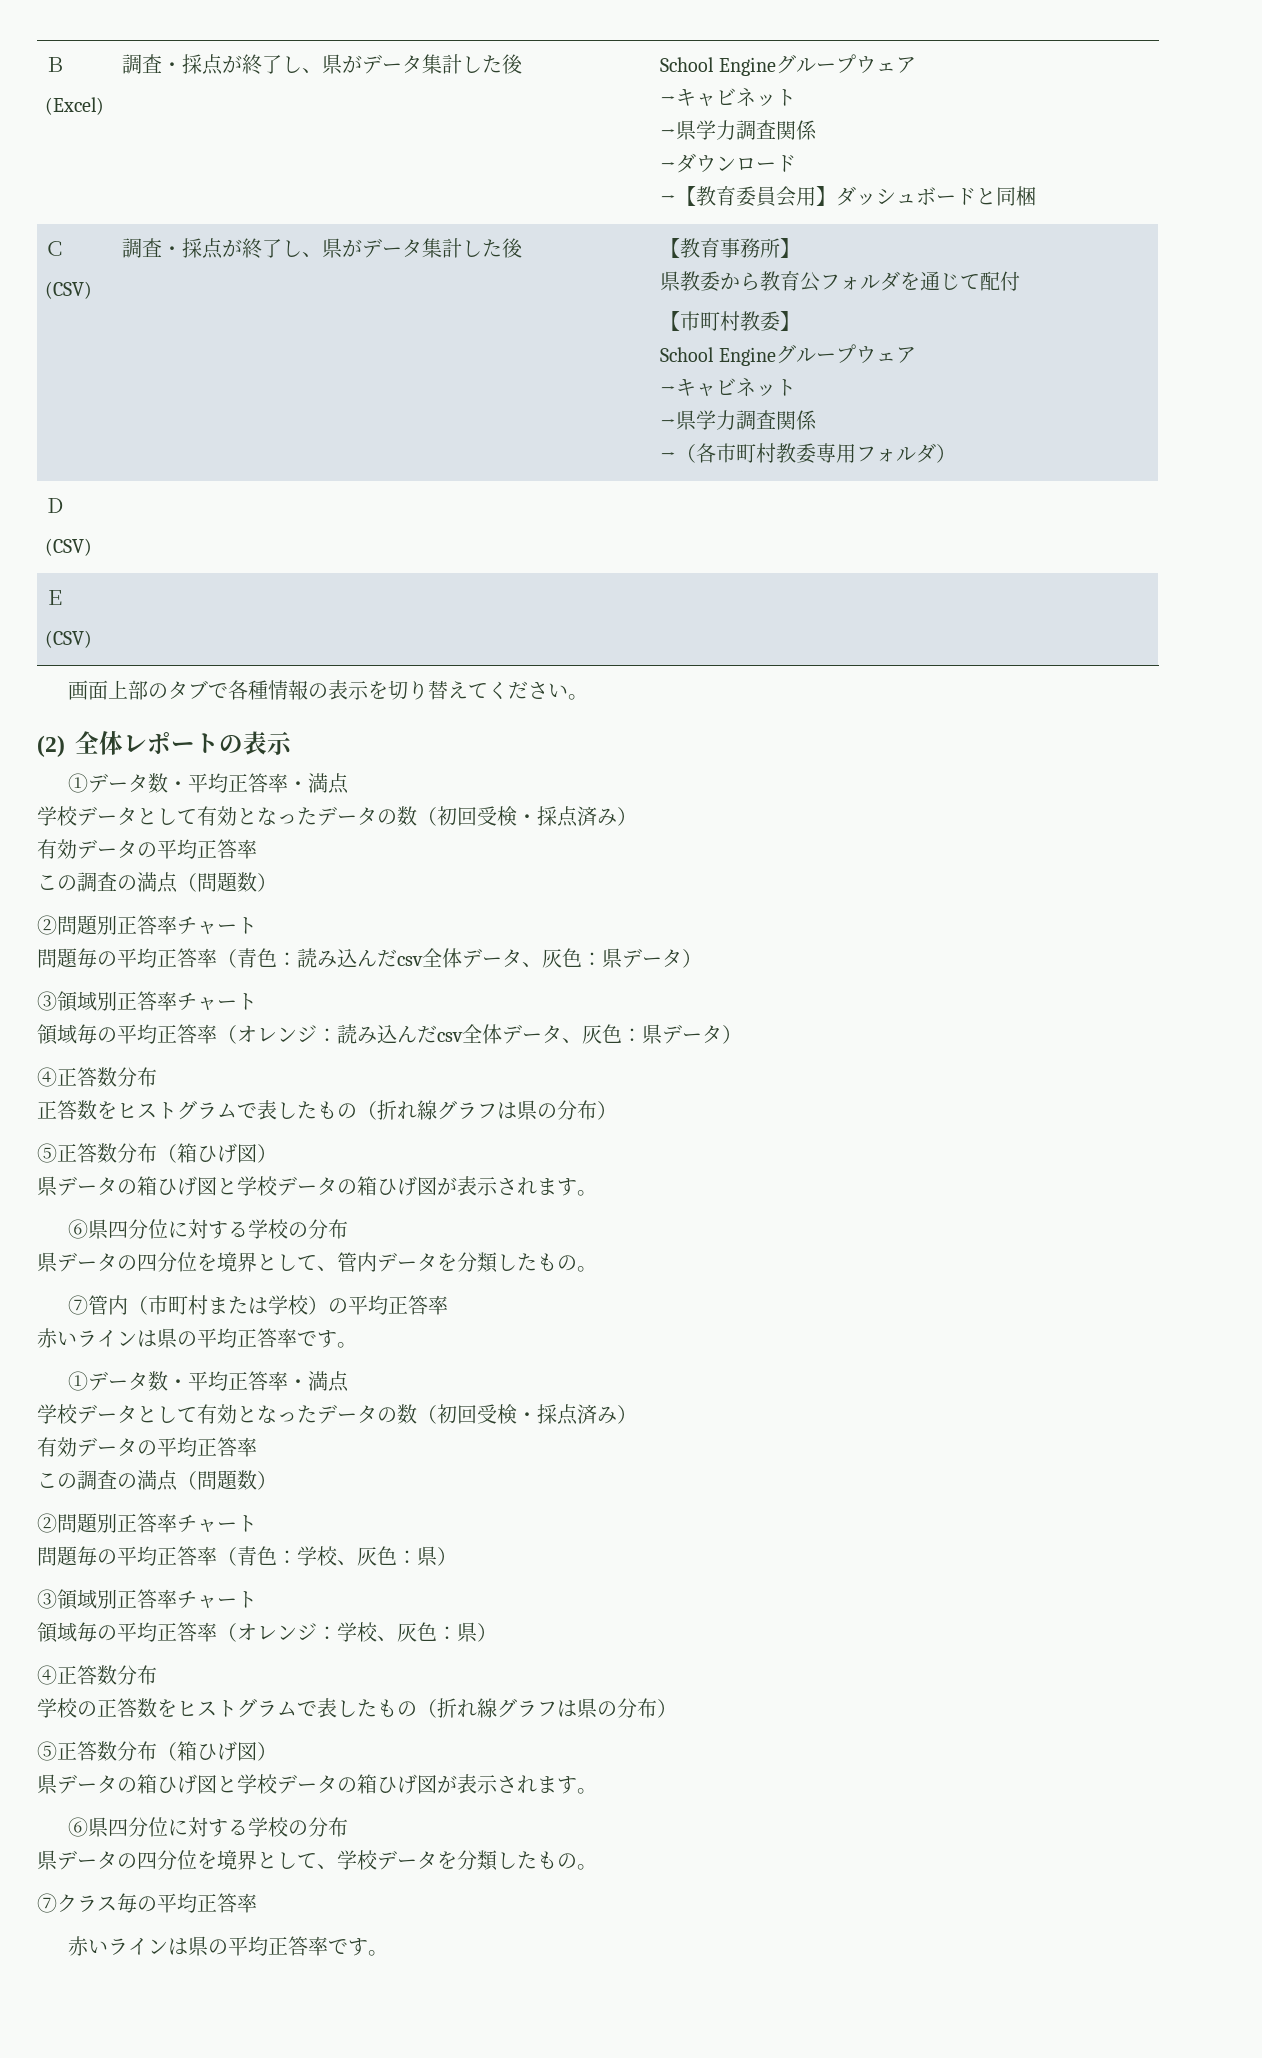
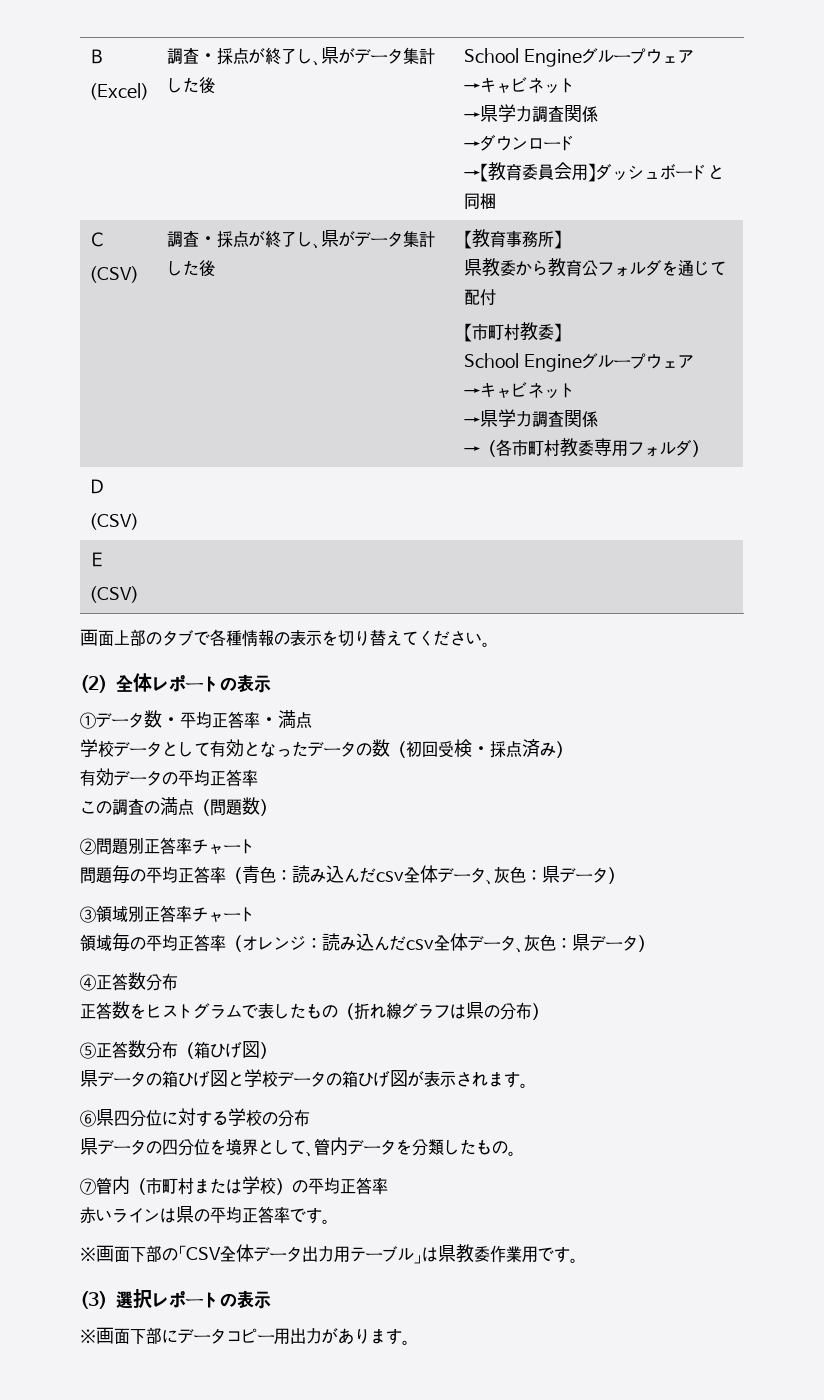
[68,1371,350,1392] [37,1404,637,1425] [37,1437,257,1457] [37,1470,277,1491] [37,1513,257,1533] [37,1546,457,1566] [37,1589,257,1610] [37,1622,497,1643] [37,1665,157,1685] [37,1698,677,1718] [37,1741,277,1761] [37,1774,597,1794] [68,1817,349,1837] [37,1850,597,1871] [37,1893,257,1913] [68,1936,349,1956] ①データ数・平均正答率・満点 // 学校データとして有効となったデータの数（初回受検・採点済み） // 有効データの平均正答率 // この調査の満点（問題数） // ②問題別正答率チャート // 問題毎の平均正答率（青色：学校、灰色：県） // ③領域別正答率チャート // 領域毎の平均正答率（オレンジ：学校、灰色：県） // ④正答数分布 // 学校の正答数をヒストグラムで表したもの（折れ線グラフは県の分布） // ⑤正答数分布（箱ひげ図） // 県データの箱ひげ図と学校データの箱ひげ図が表示されます。 // ⑥県四分位に対する学校の分布 // 県データの四分位を境界として、学校データを分類したもの。 // ⑦クラス毎の平均正答率 // 赤いラインは県の平均正答率で -> [80,1244,578,1264] [80,1289,271,1309] [80,1327,386,1345] ※画面下部の「CSV全体データ出力用テーブル」は県教委作業用です。 // (3)選択レポートの表示 // ※画面下部にデータコピー用出力がありま

